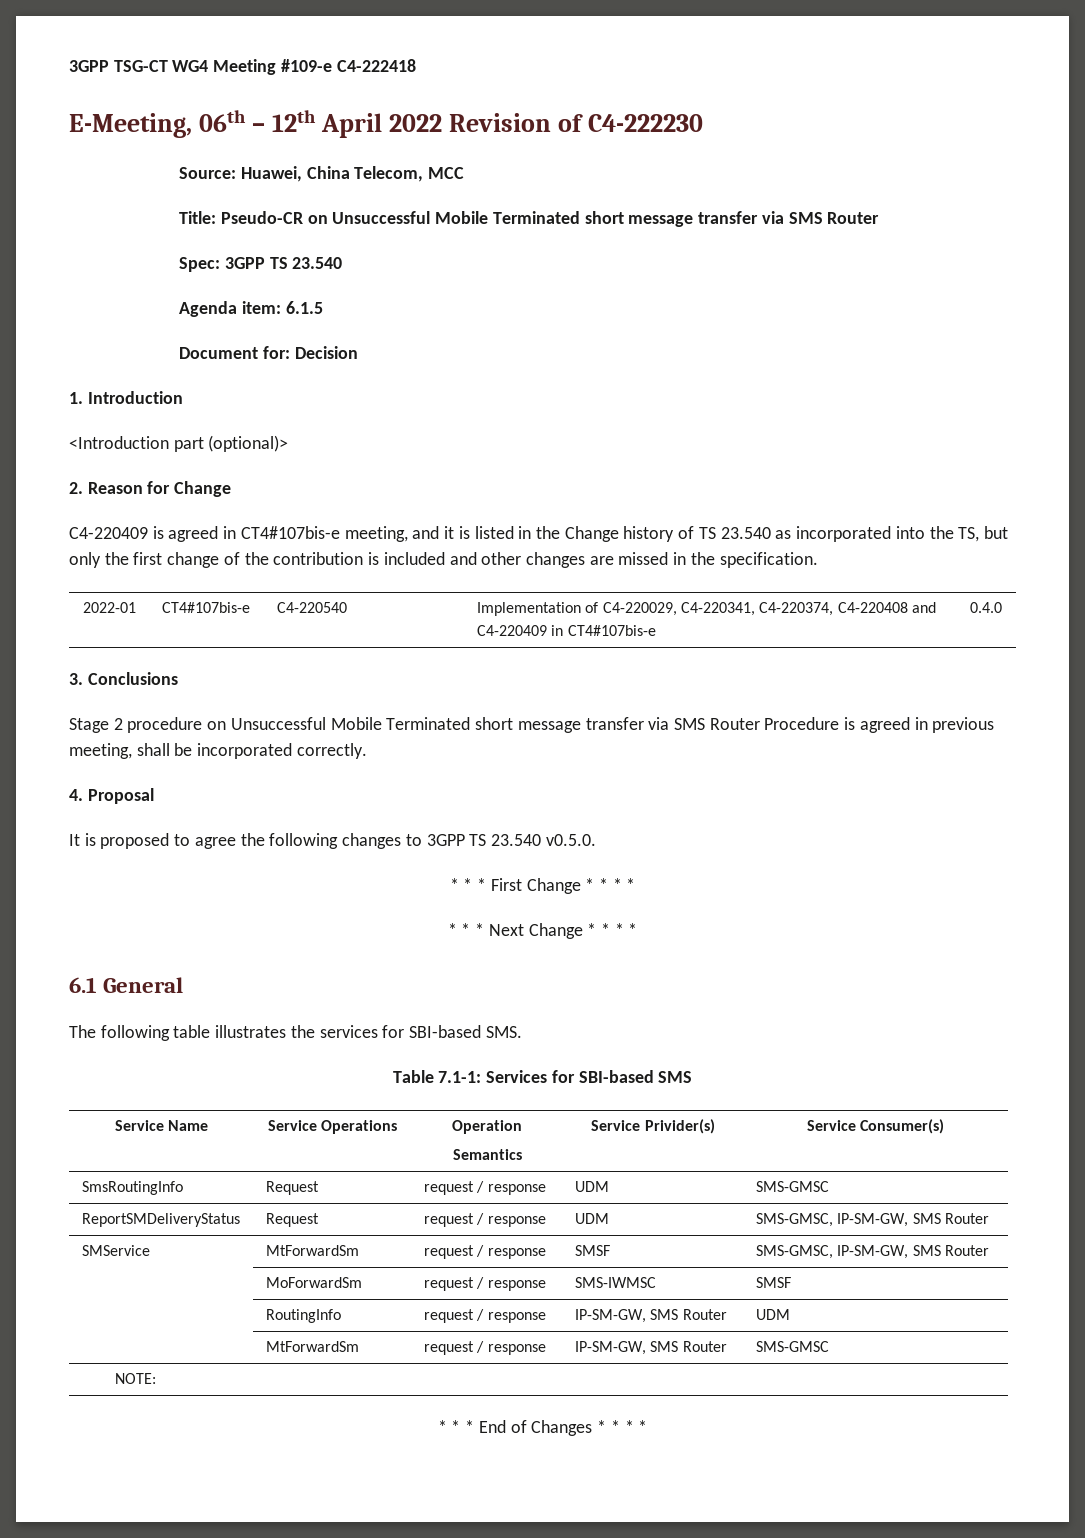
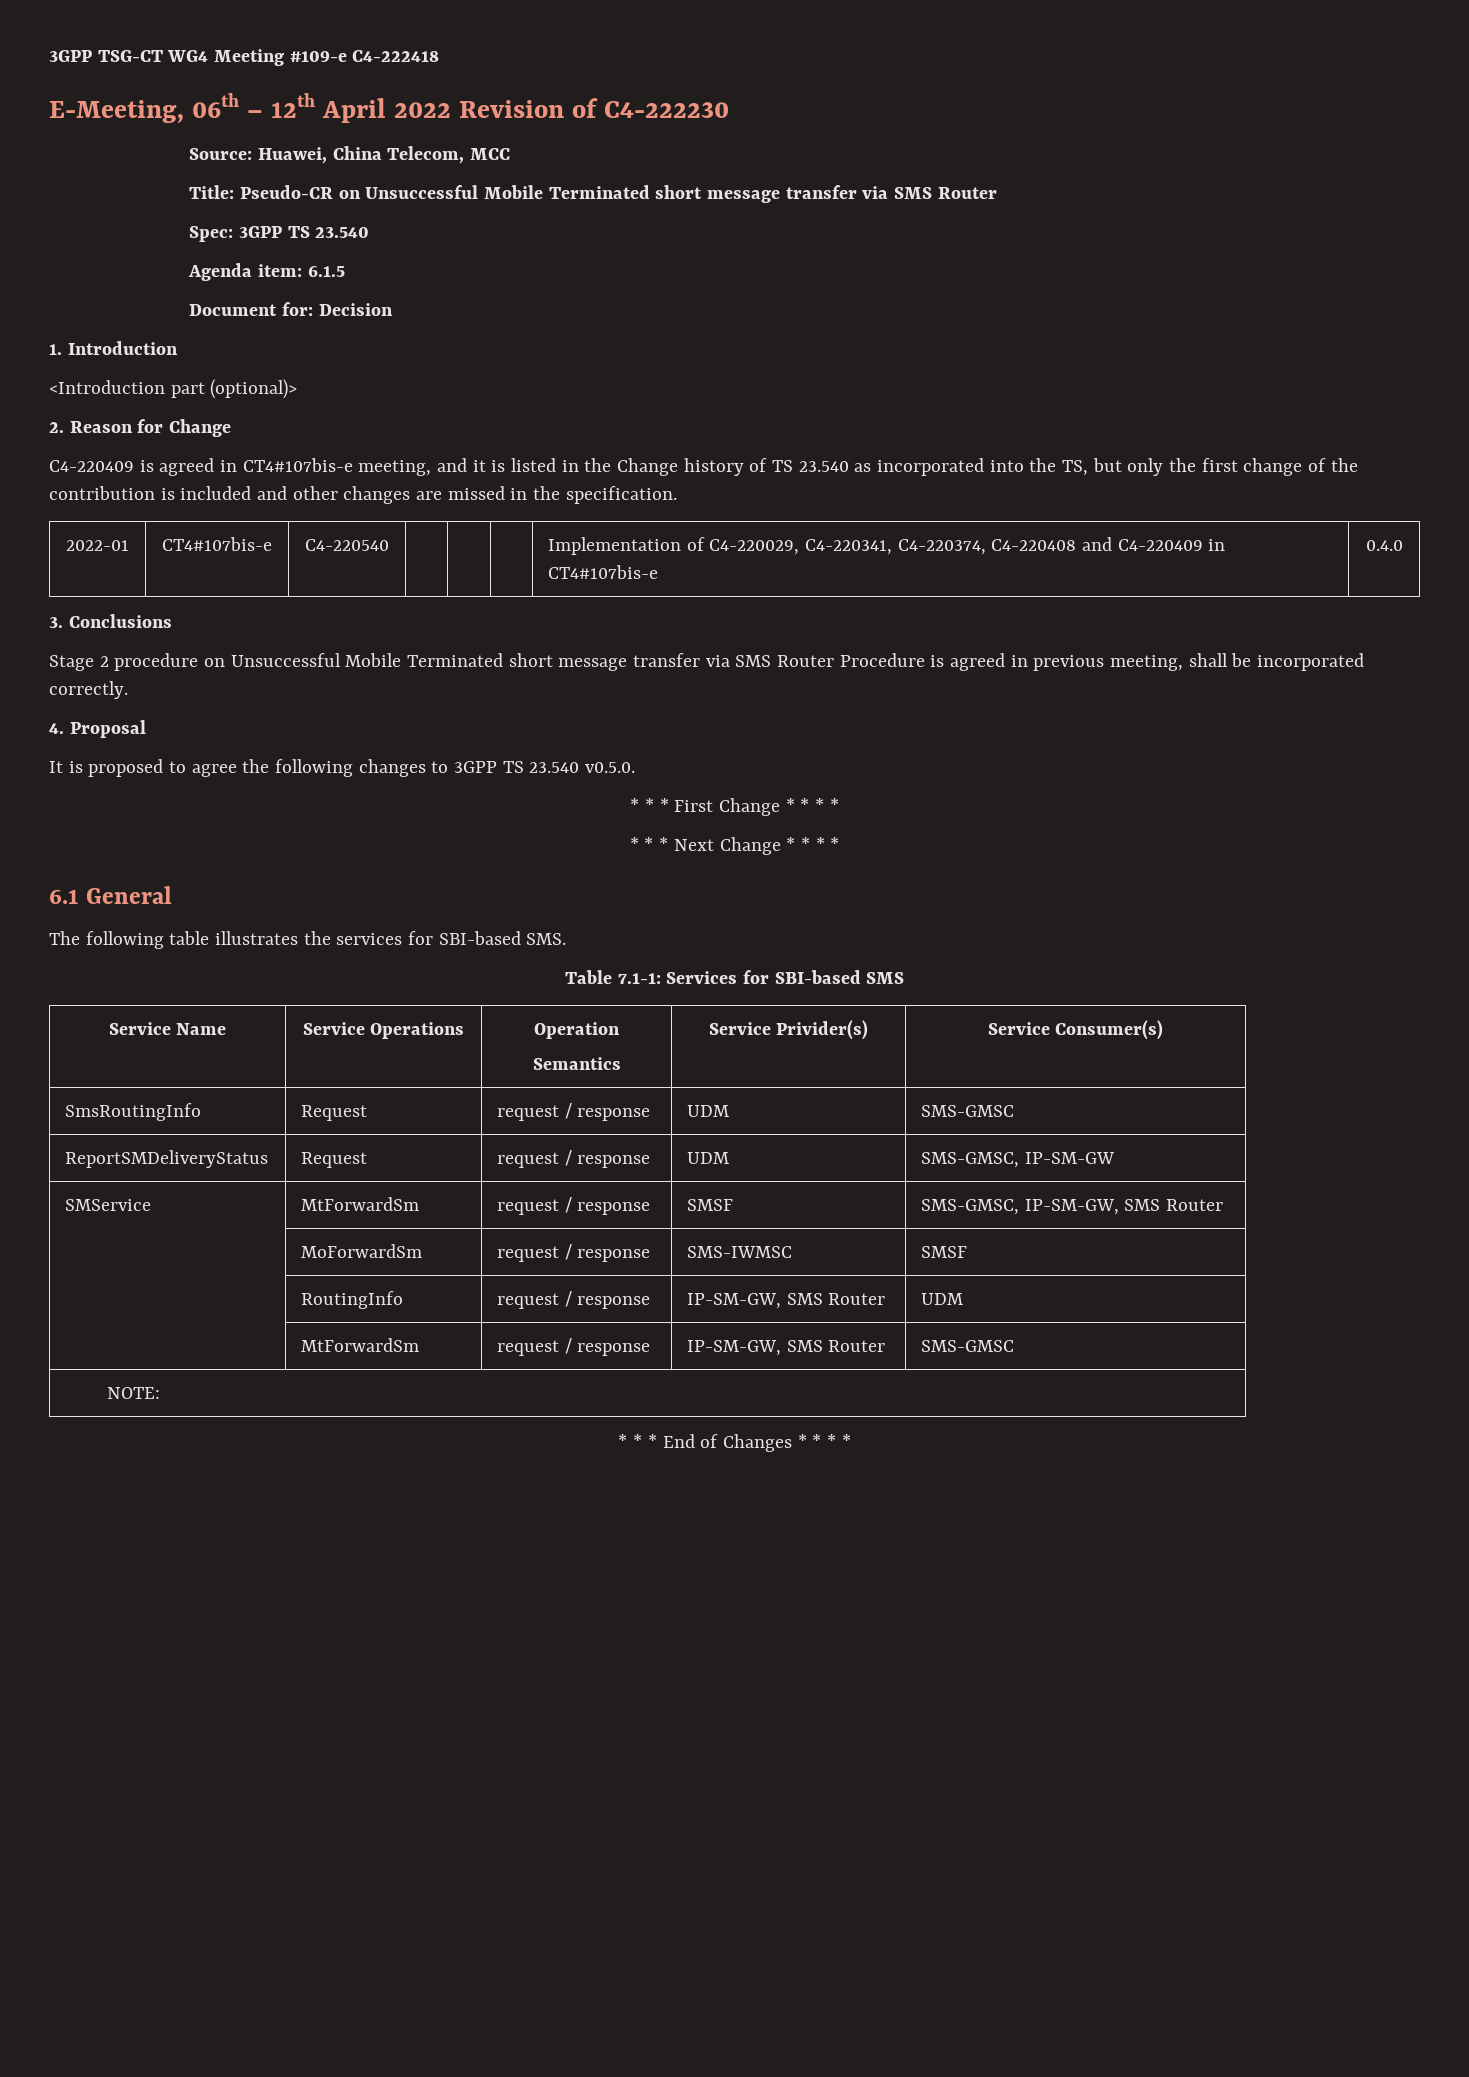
[837,1213,989,1227] IP-SM-GW, SMS Router -> [1024,1152,1115,1164] IP-SM-GW

